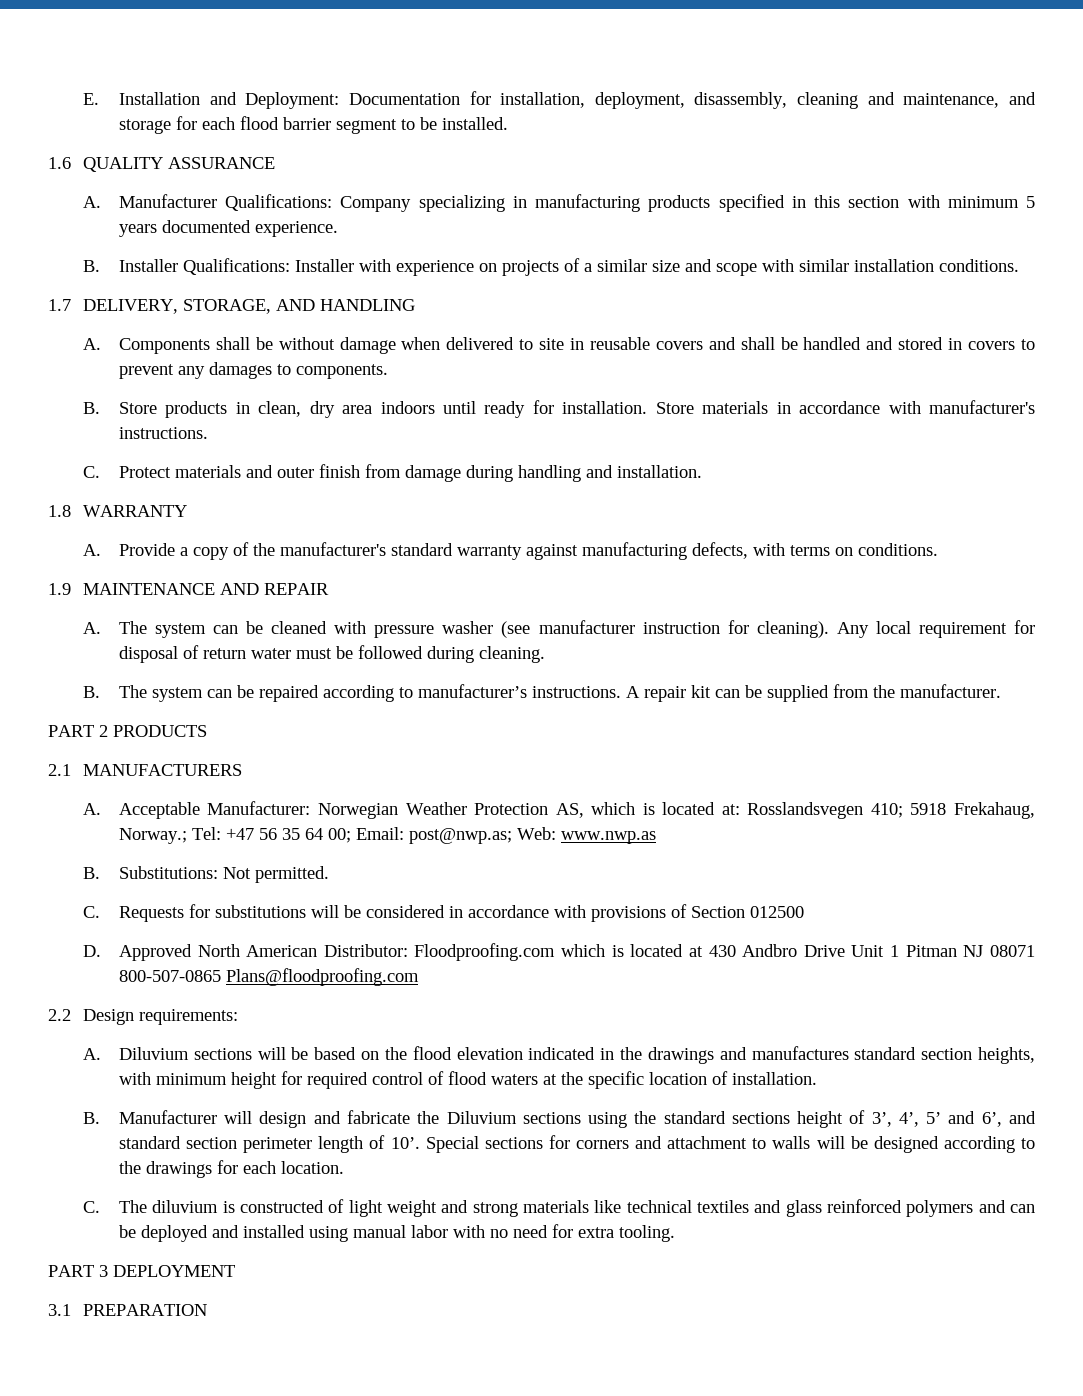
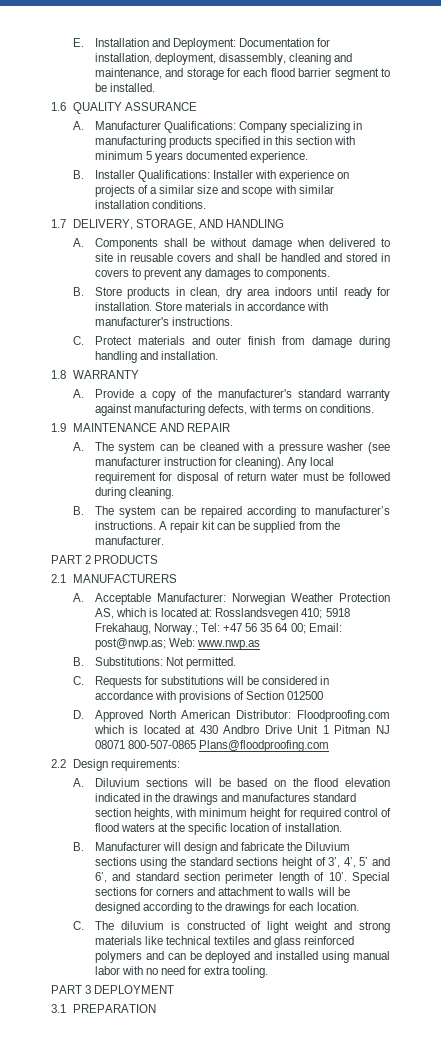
(367, 627) none -> [267,444,275,451] a

